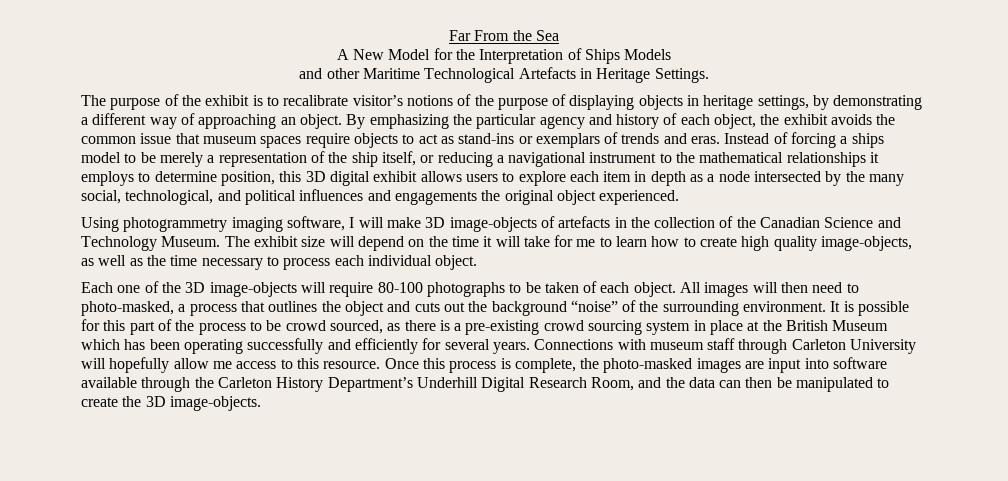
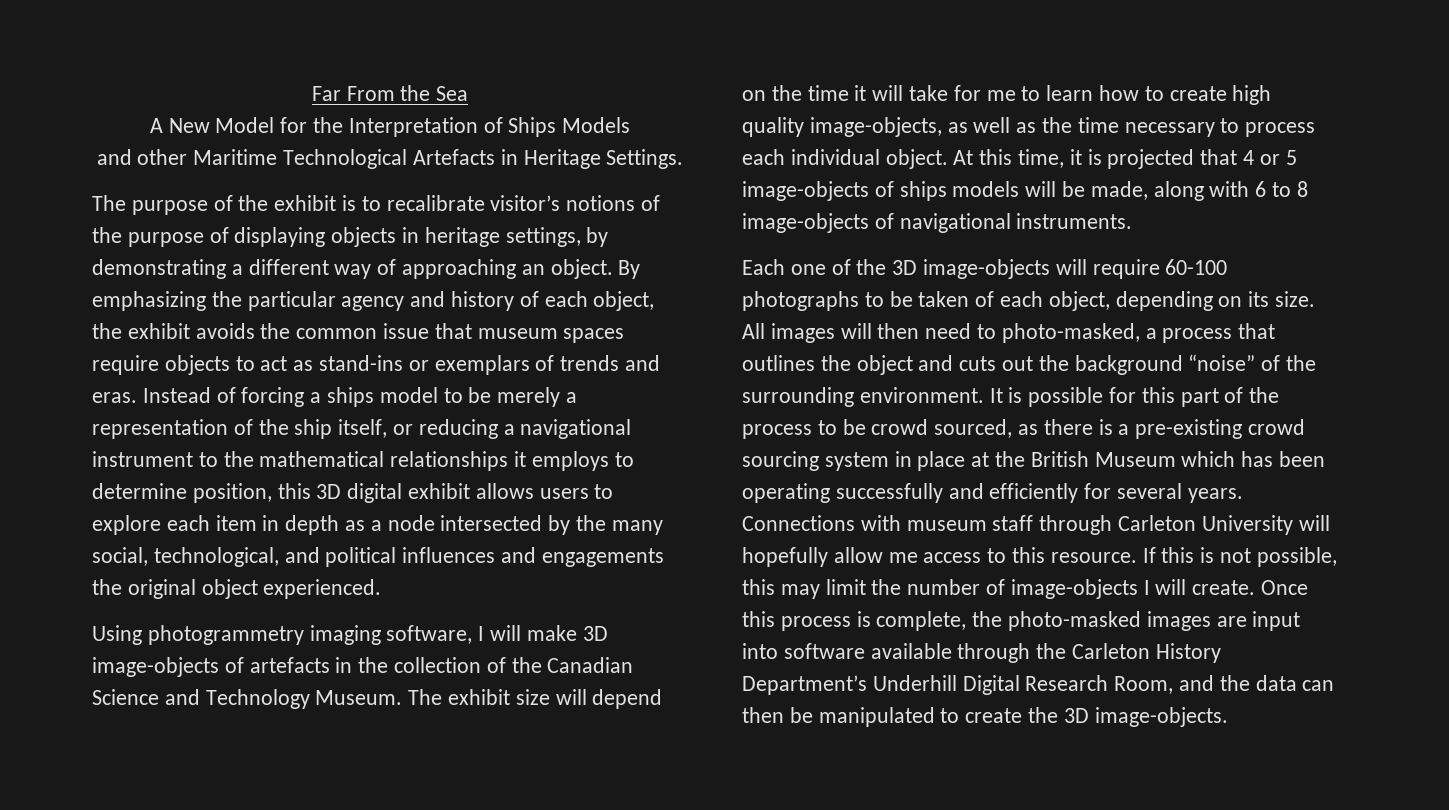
(478, 262) none -> [953,149,1297,169] [742,181,1308,201] [742,213,1133,233] At this time, it is projected that 4 or 5 image-objects of ships models will be made, along with 6 to 8 image-objects of navigational instruments.
[377,282,423,293] 80-100 -> [1165,259,1228,275] 60-100
[633,282,676,297] object. -> [1048,291,1316,311] object, depending on its size.
(381, 365) none -> [1142,547,1337,567] [742,579,1256,599] If this is not possible, this may limit the number of image-objects I will create.

